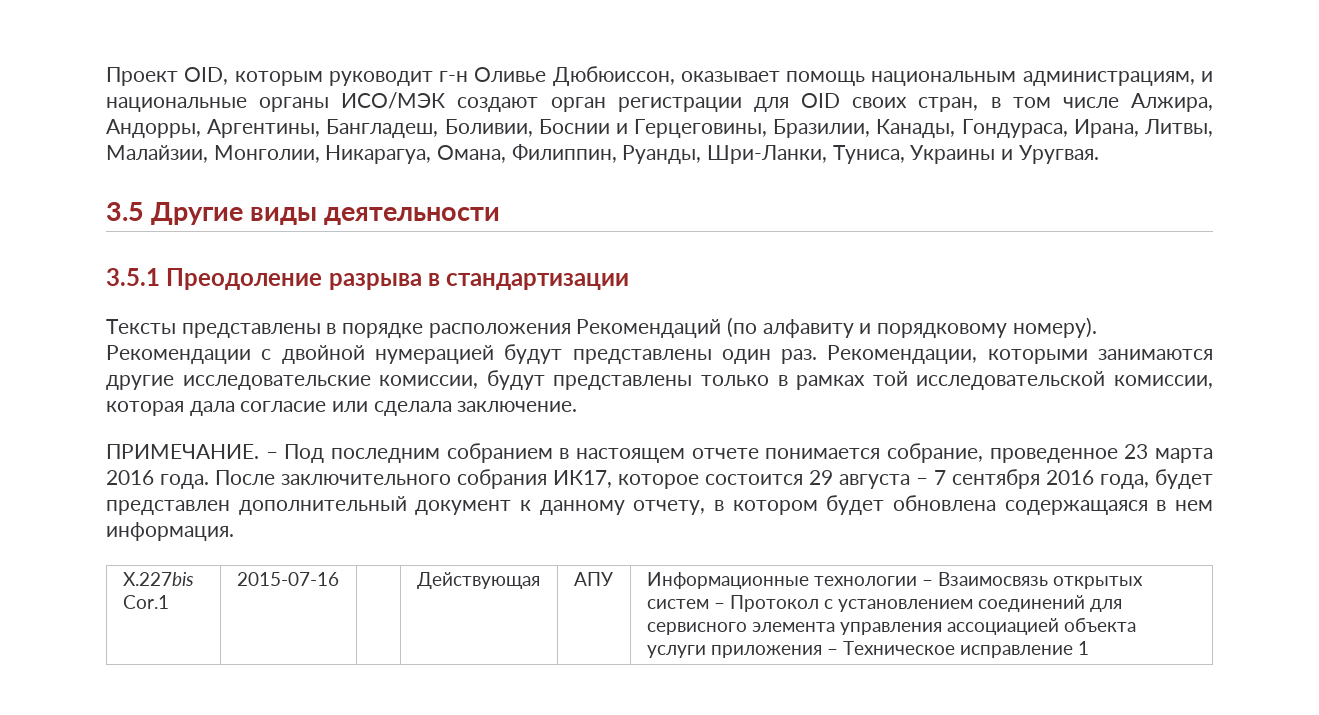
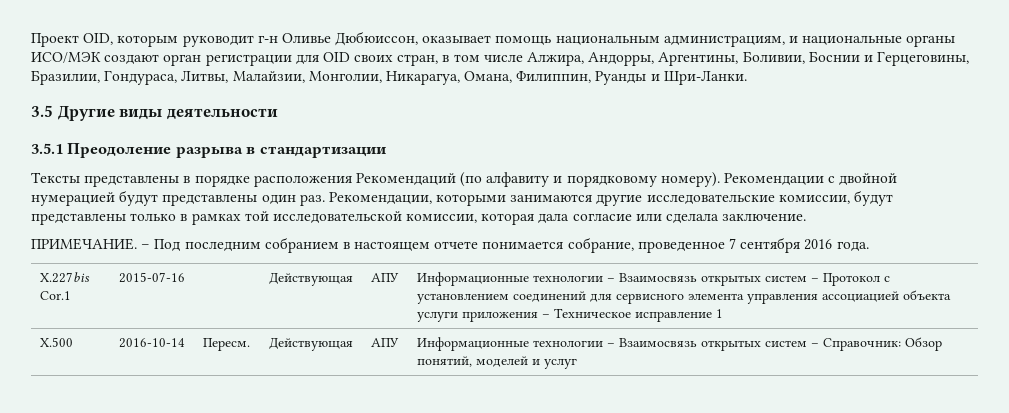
[326,119,439,138] Бангладеш, -> (739, 59) none
[876,119,1139,138] Канады, Гондураса, Ирана, -> [104,71,178,85] Гондураса,
[622,145,1099,164] Руанды, Шри-Ланки, Туниса, Украины и Уругвая. -> [595,70,747,85] Руанды и Шри-Ланки.
[1124,444,1213,463] [106,469,1213,489] [106,495,1213,515] [106,522,234,541] 23 марта 2016 года. После заключительного собрания ИК17, которое состоится 29 августа – 7 сентября 2016 года, будет представлен дополнительный документ к данному отчету, в котором будет обновлена содержащаяся в нем информация. -> [729,237,869,253] 7 сентября 2016 года.
(1090, 648) none -> [39,337,73,347] [118,338,185,348] [202,338,250,351] [268,337,353,351] [370,338,399,347] [416,337,942,351] [416,356,577,369] // X.500 | 2016-10-14 | Пересм. | Действующая | АПУ | Информационные технологии – Взаимосвязь открытых систем – Справочник: Обзор понятий, моделей и услуг

